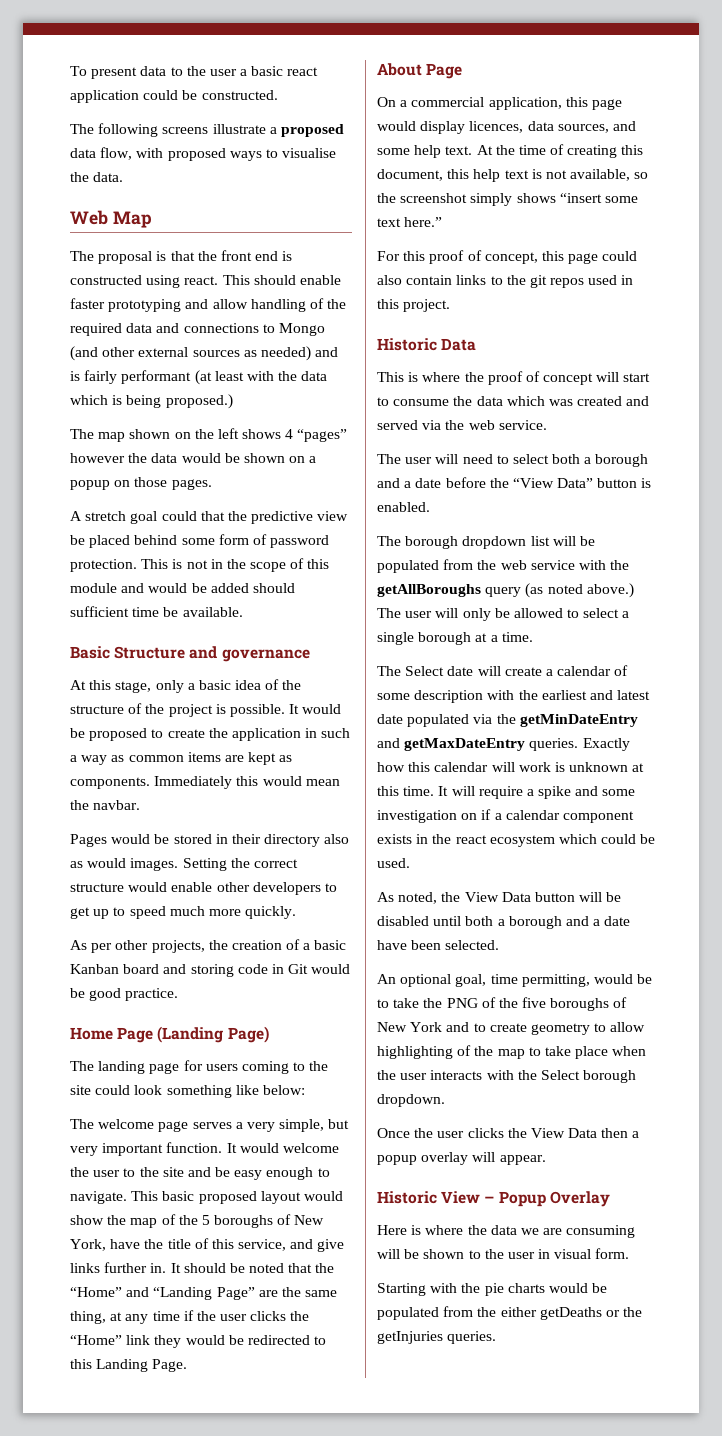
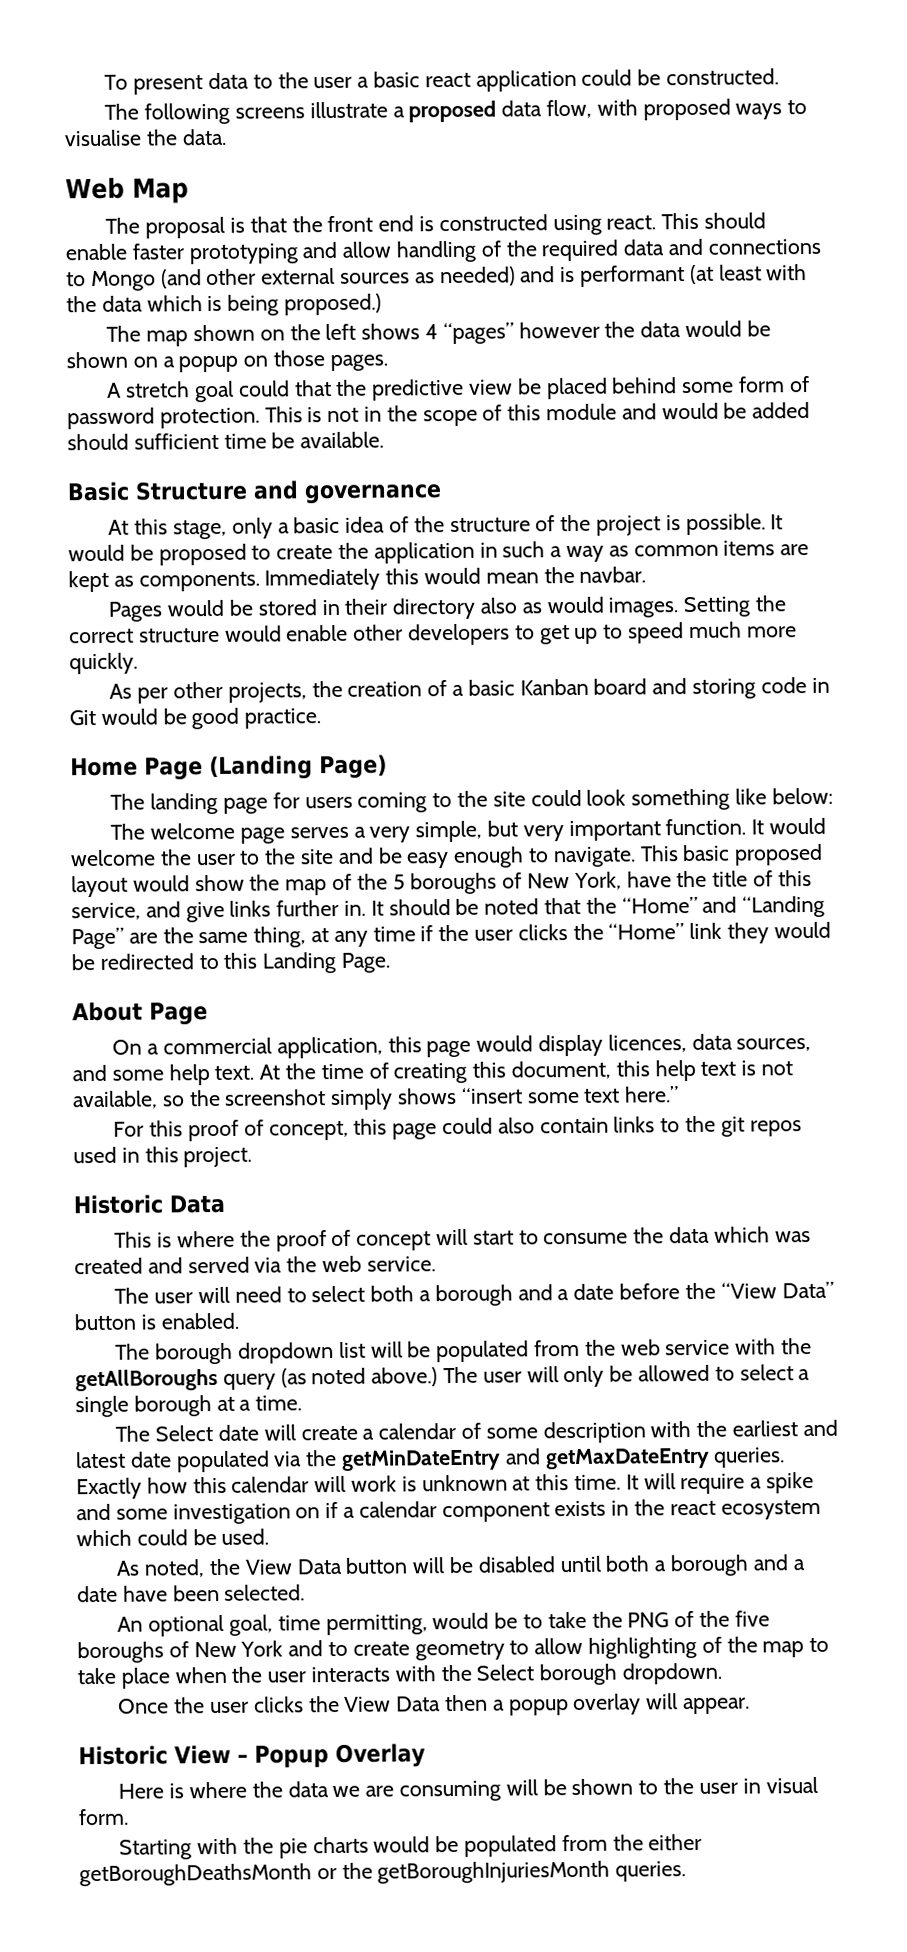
[84,370,118,384] fairly -> (576, 274) none
[539,1307,602,1320] getDeaths -> [79,1863,312,1887] getBoroughDeathsMonth
[377,1331,443,1344] getInjuries -> [377,1860,611,1884] getBoroughInjuriesMonth

